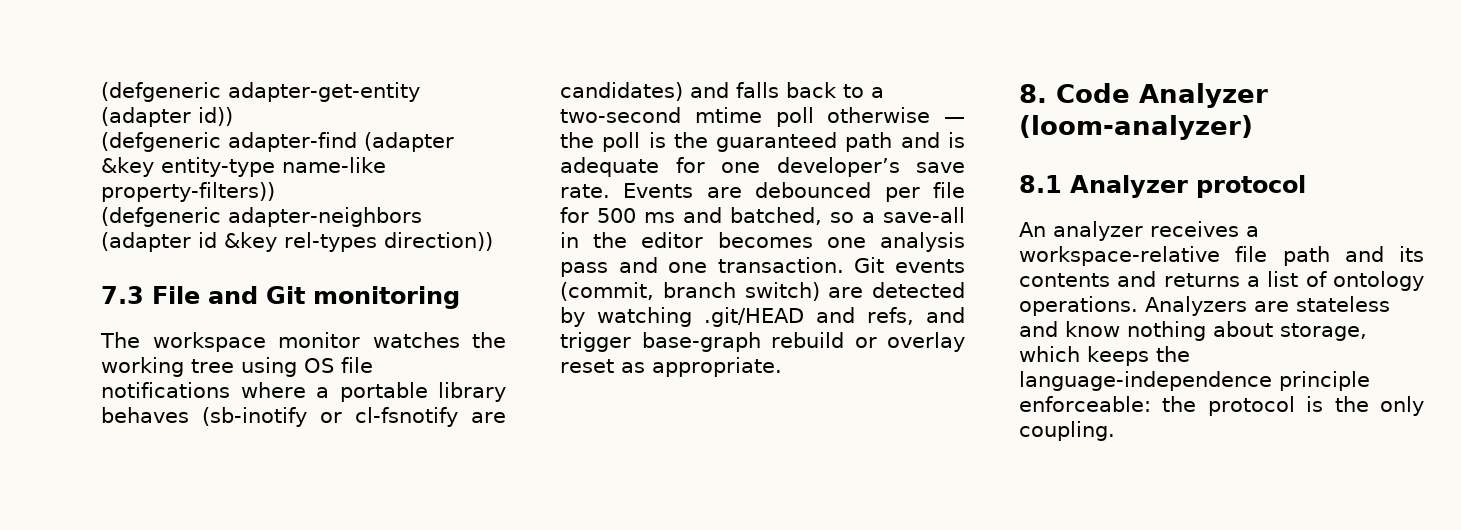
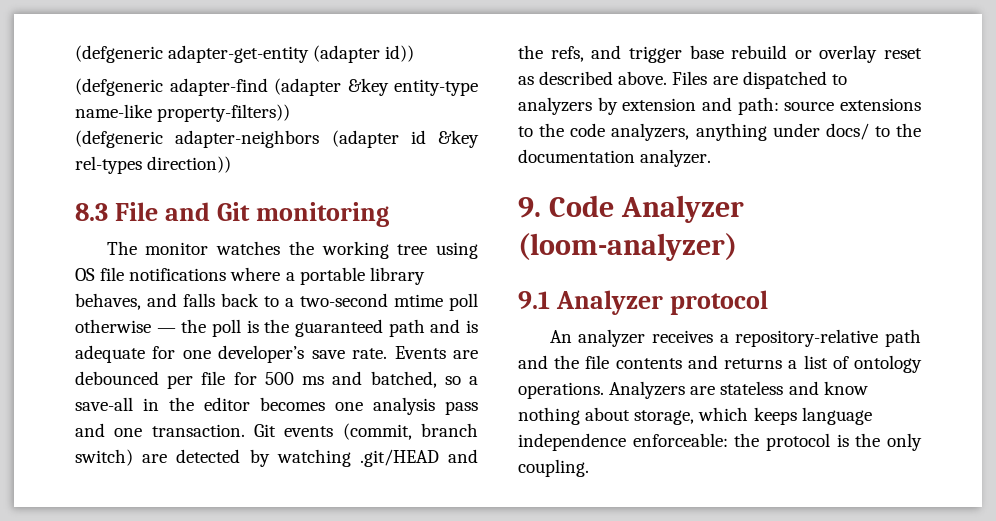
[101,286,144,304] 7.3 -> [75,203,108,221] 8.3
[152,332,266,352] workspace -> (137, 248) none
[101,407,506,427] [560,82,683,101] behaves (sb-inotify or cl-fsnotify are candidates) -> [75,293,141,310] behaves,
(855, 315) none -> [518,45,543,59] the
[641,332,761,352] base-graph -> [689,45,724,59] base
[652,357,782,377] [1019,84,1047,103] appropriate. // 8. -> [539,71,847,89] [518,97,922,115] [518,123,921,141] [518,149,712,167] [518,197,541,218] described above. Files are dispatched to analyzers by extension and path: source extensions to the code analyzers, anything under docs/ to the documentation analyzer. // 9.
[1019,175,1062,193] 8.1 -> [518,291,550,309] 9.1
[1019,246,1424,266] workspace-relative file path and its -> [735,329,921,347] [518,355,610,369] repository-relative path and the file
[1155,346,1190,362] [1019,371,1370,391] the language-independence principle -> [801,407,872,425] [518,433,626,451] language independence

